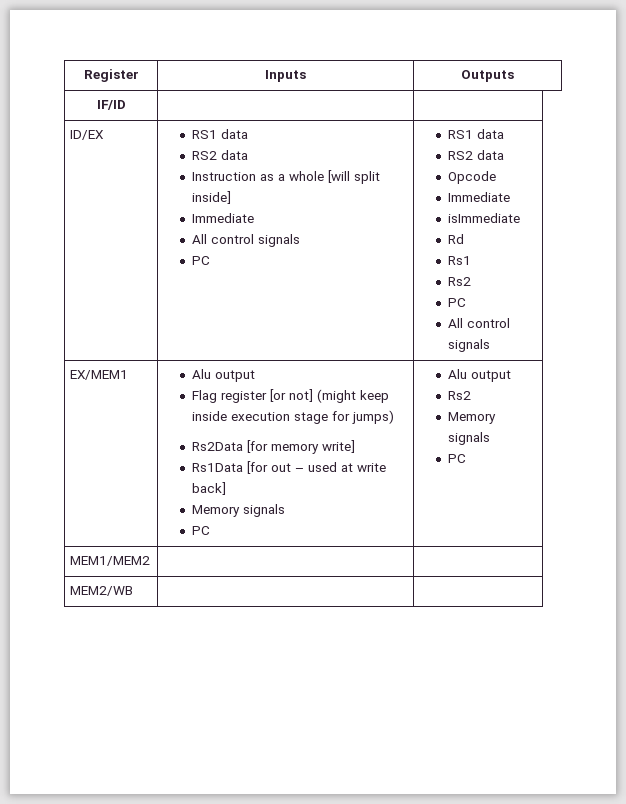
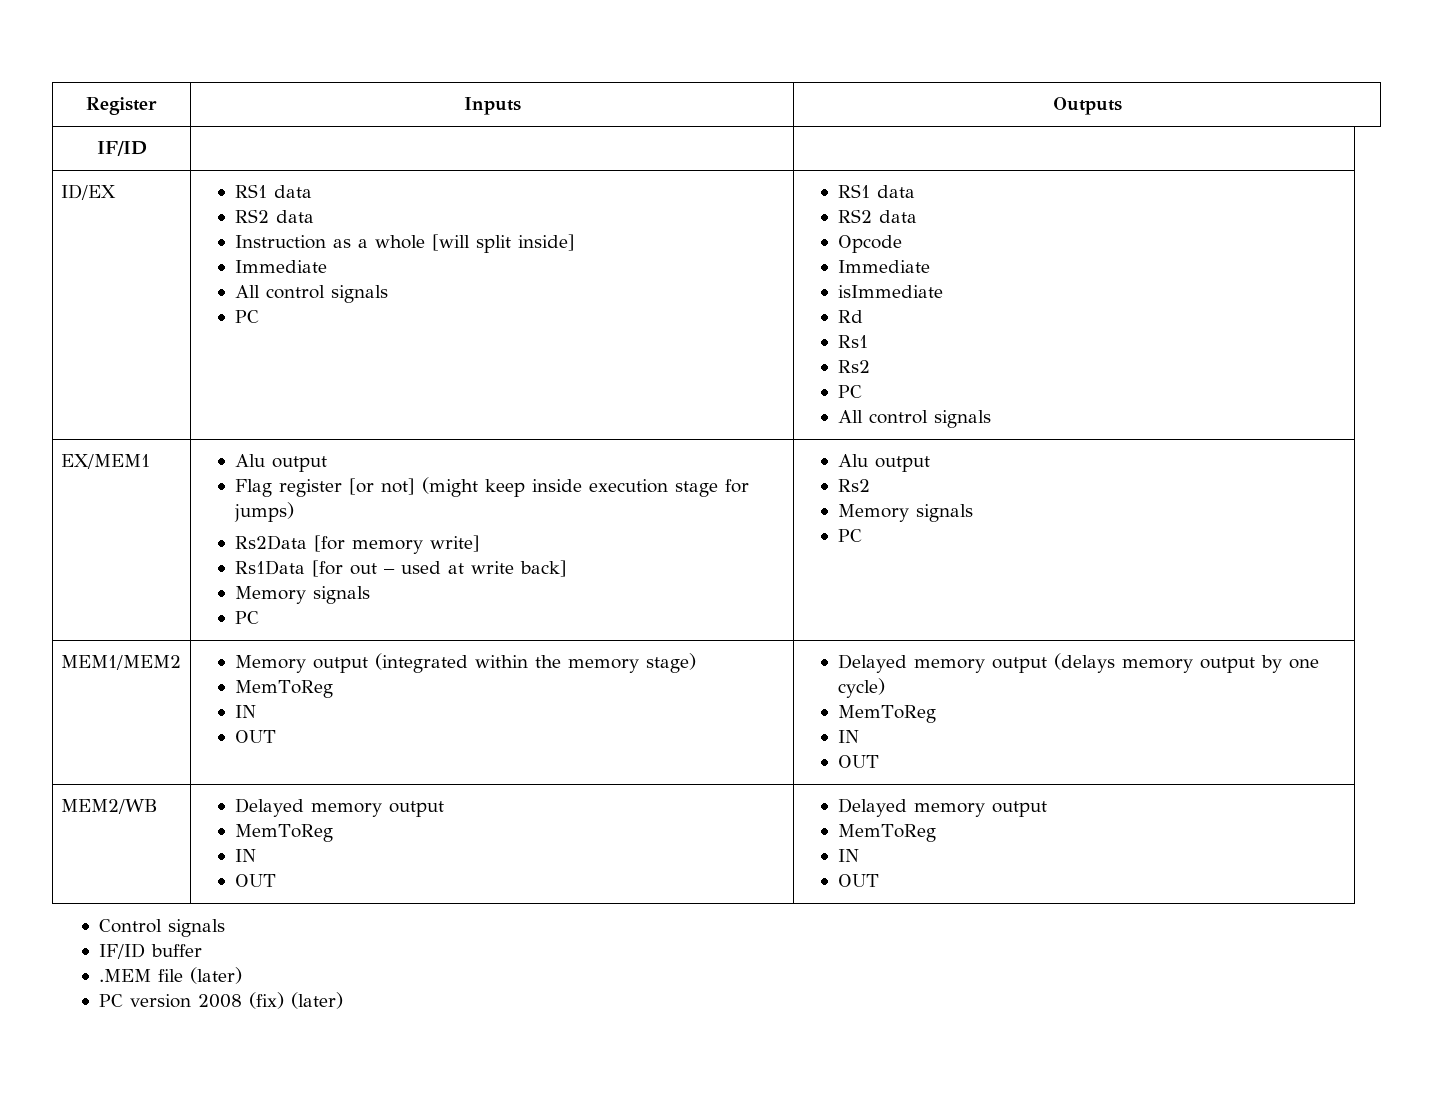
[70,586,134,596] | // MEM2/WB | | -> [235,653,697,673] [235,680,334,698] [235,705,257,718] [235,730,277,743] [838,653,1320,673] [838,678,886,698] [838,705,937,723] [838,730,860,743] [838,755,880,768] [60,799,158,814] [235,798,445,817] [235,824,334,842] [235,849,257,862] [235,874,277,887] [838,798,1048,817] [838,824,937,842] [838,849,860,862] [838,874,880,887] [98,919,225,937] [98,943,202,959] [98,967,242,984] [98,992,343,1009] Memory output (integrated within the memory stage) // MemToReg // IN // OUT | Delayed memory output (delays memory output by one cycle) // MemToReg // IN // OUT // MEM2/WB | Delayed memory output // MemToReg // IN // OUT | Delayed memory output // MemToReg // IN // OUT // Control signals // IF/ID buffer // .MEM file (later) // PC version 2008 (fix) (later)

